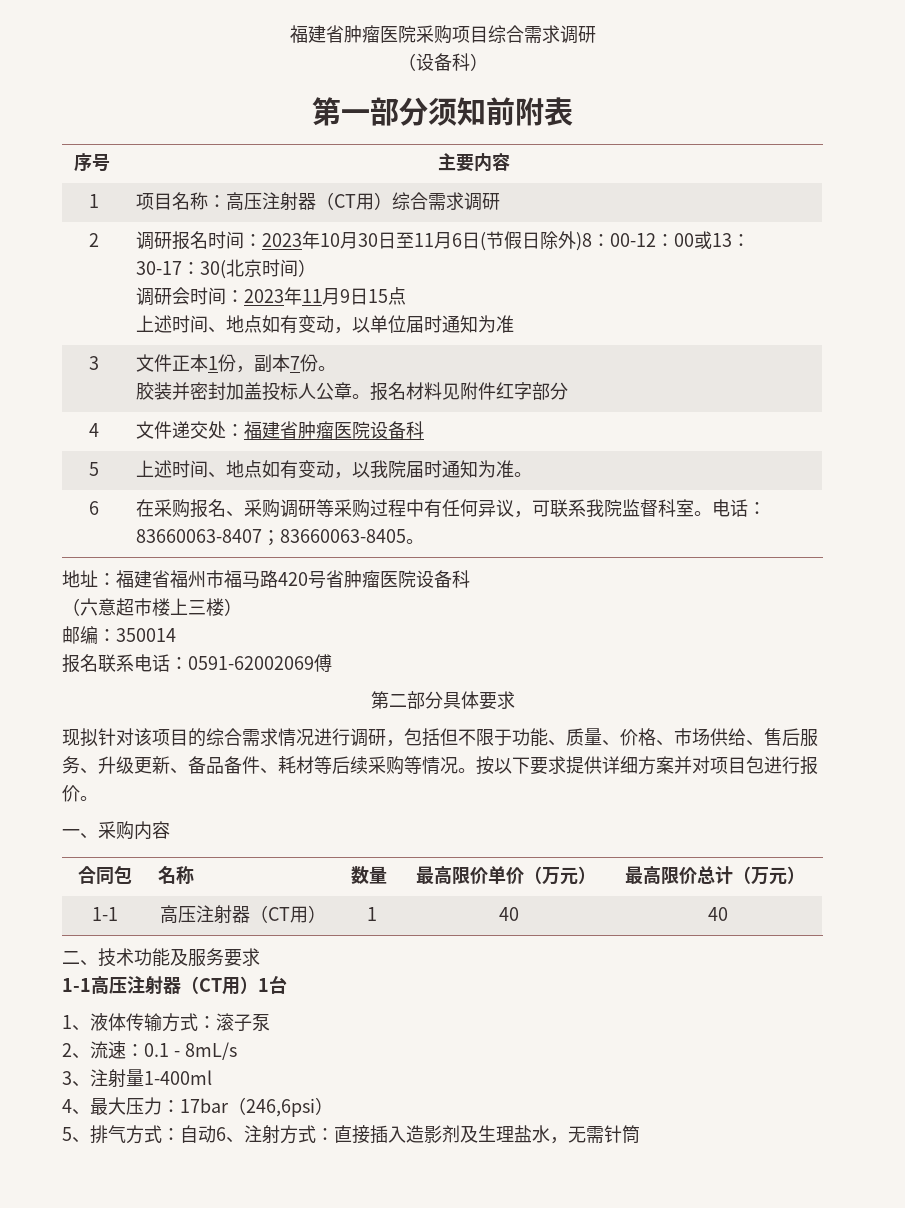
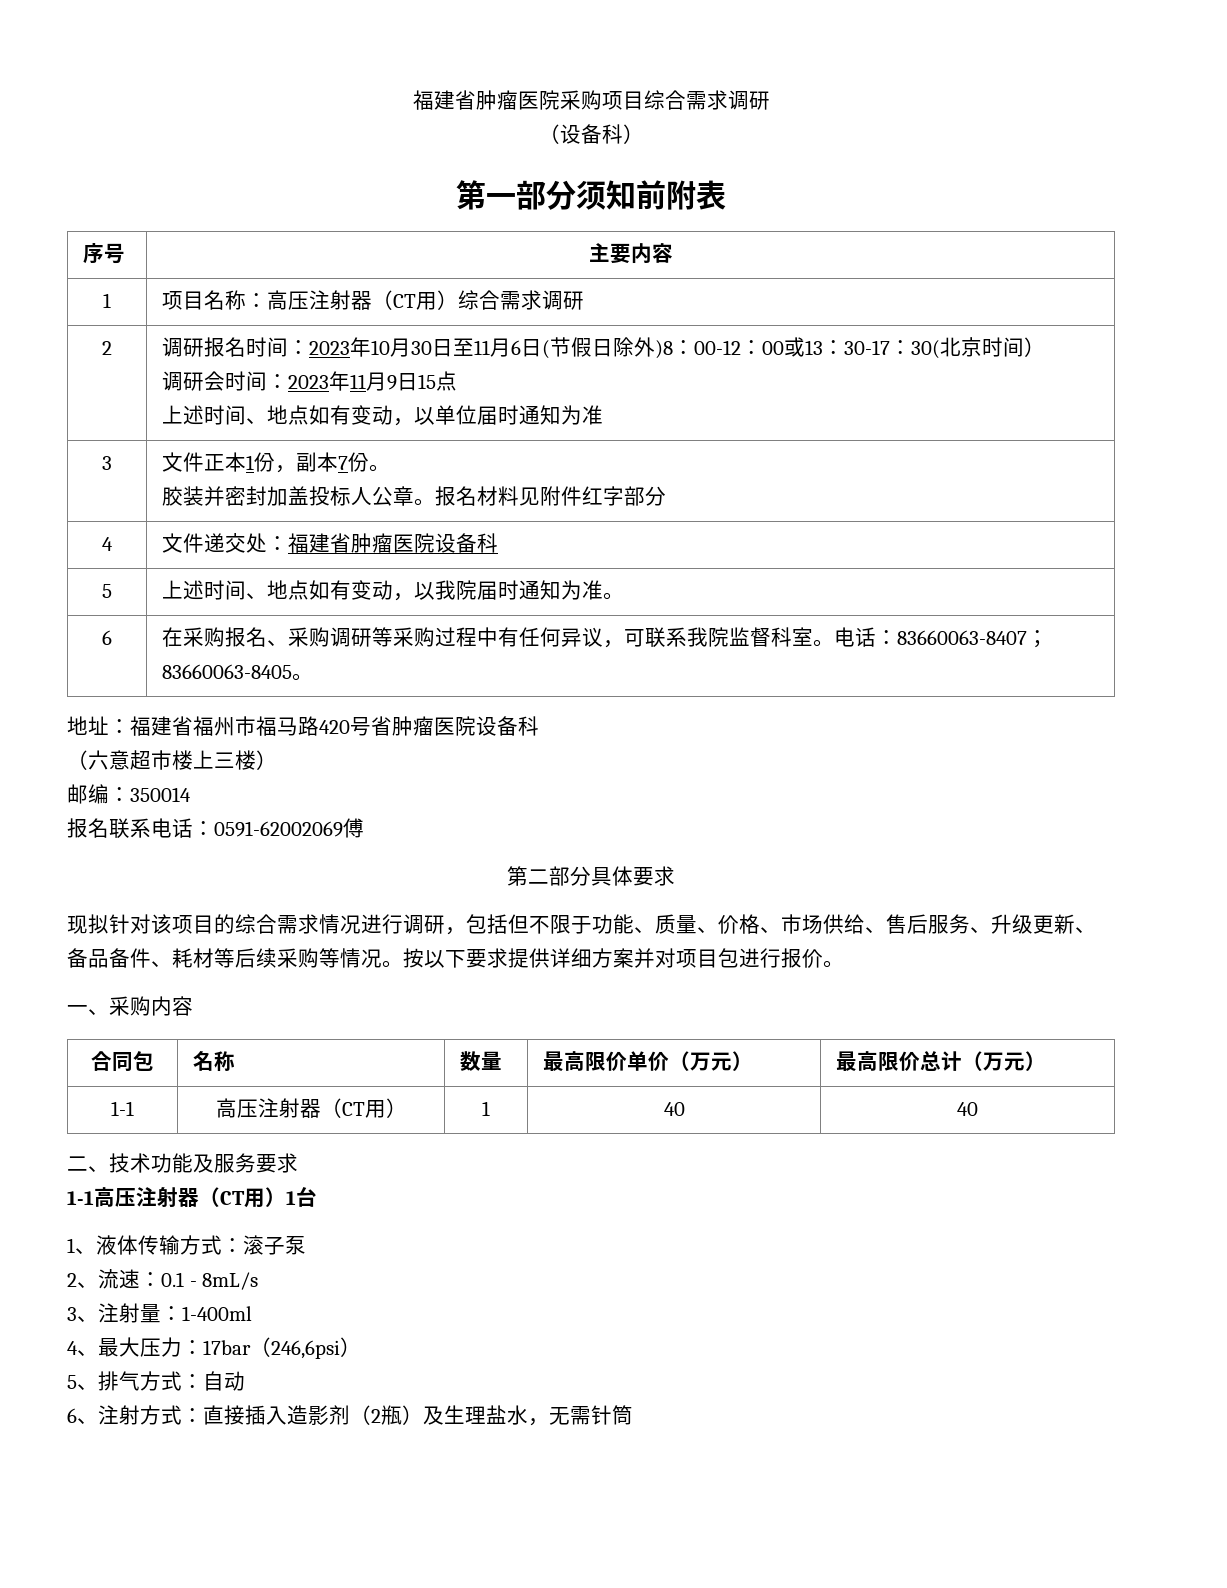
(144, 1078) none -> [161,1306,182,1321] ：
(216, 1134) none -> (245, 1381) //
(460, 1134) none -> [350,1405,423,1425] （2瓶）

